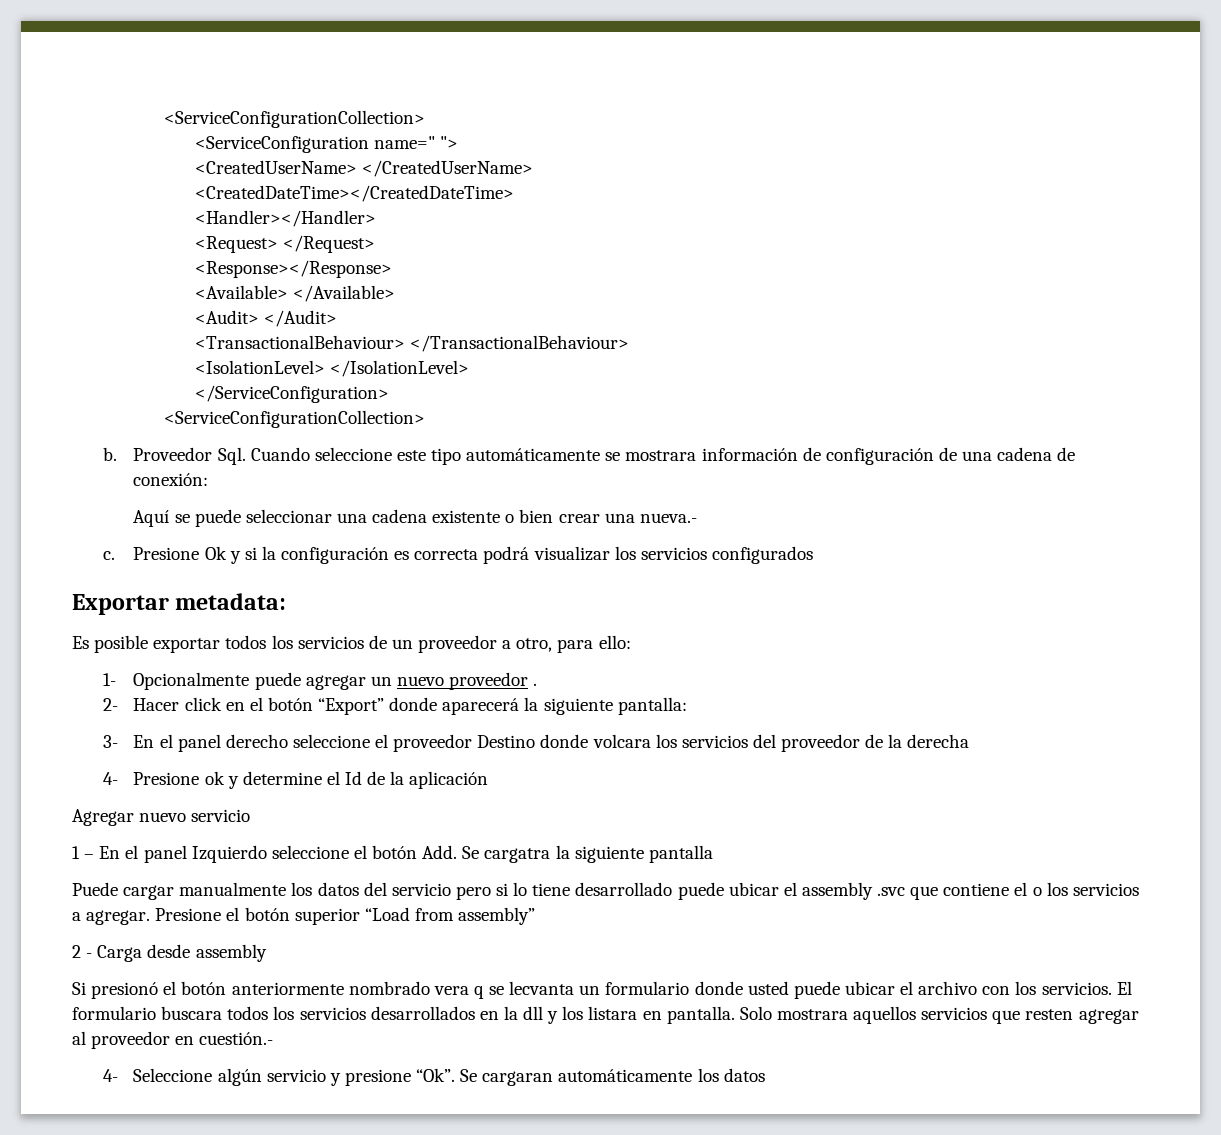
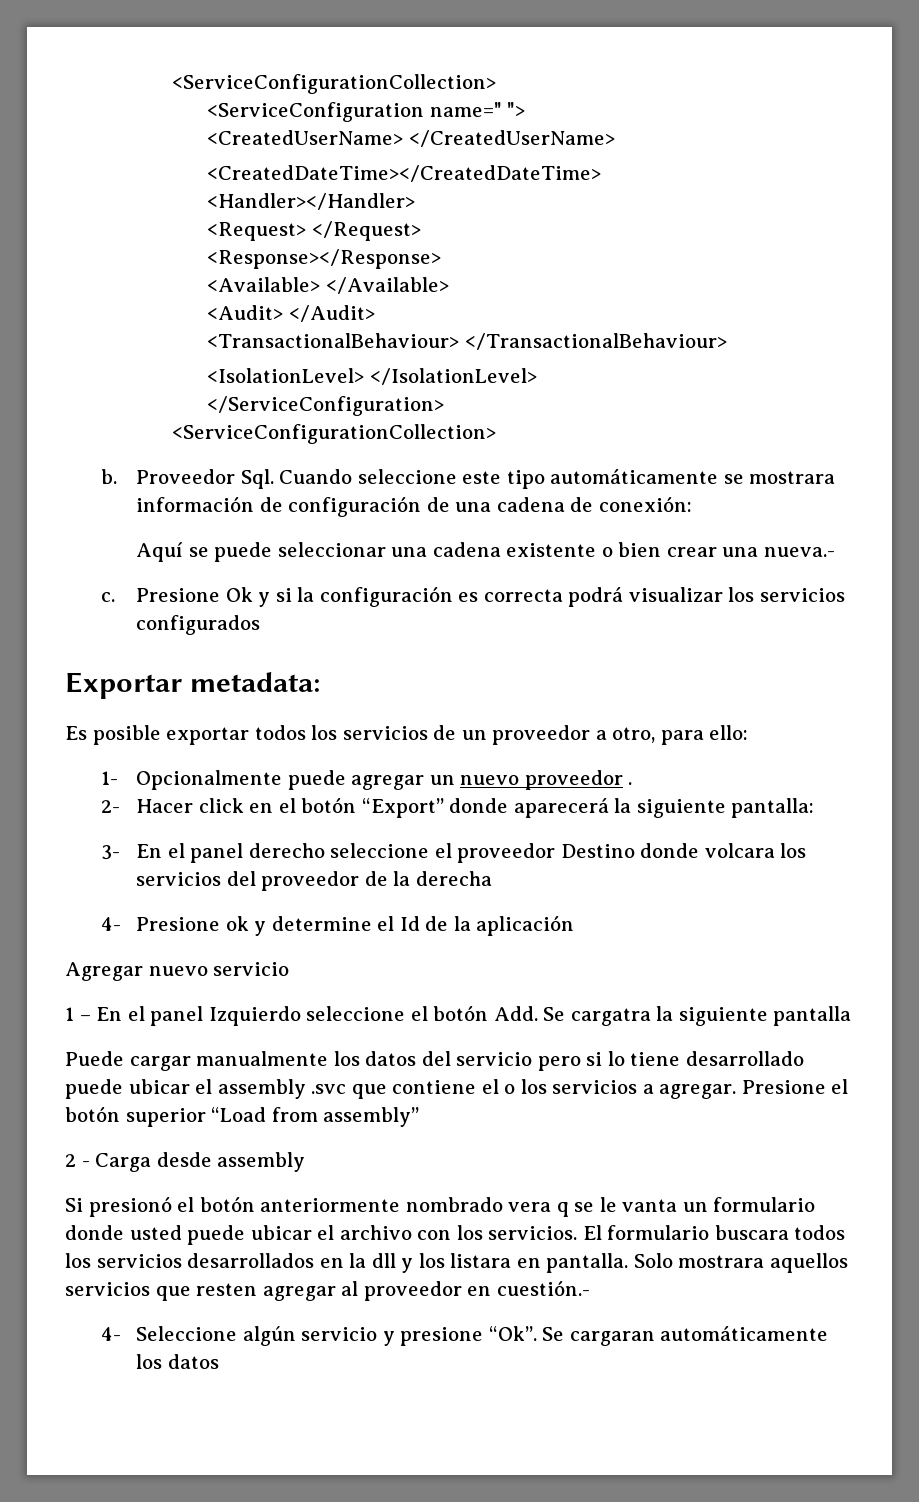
[509,981,575,995] lecvanta -> [599,1197,678,1212] le vanta

